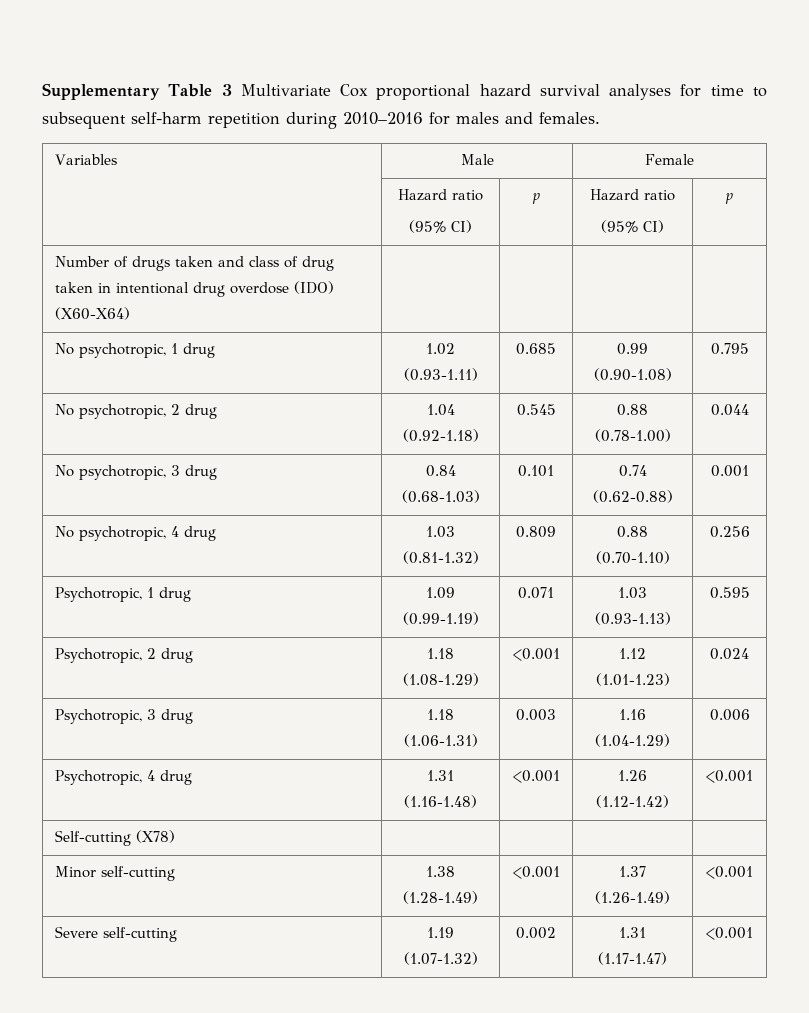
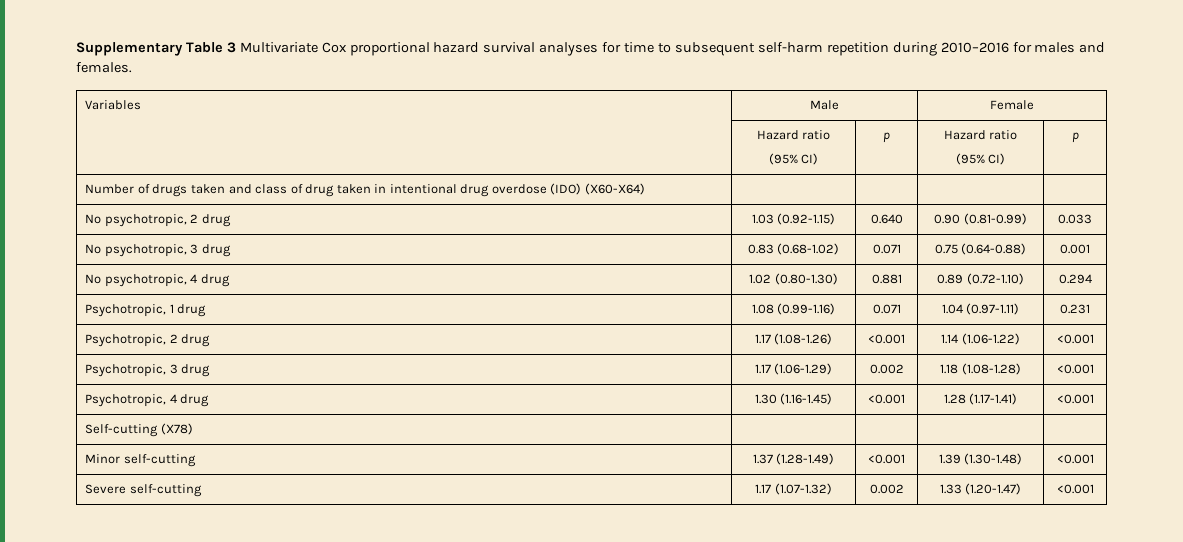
[170,343,215,358] [426,343,455,355] [403,368,478,381] [516,343,556,355] [617,343,648,355] [593,368,672,381] [710,343,749,355] [54,404,217,419] [426,404,455,416] [402,429,479,442] [516,404,556,416] [617,404,648,416] [594,429,671,442] [710,404,749,416] 1 drug | 1.02 (0.93-1.11) | 0.685 | 0.99 (0.90-1.08) | 0.795 // No psychotropic, 2 drug | 1.04 (0.92-1.18) | 0.545 | 0.88 (0.78-1.00) | 0.044 -> [190,214,231,227] [751,213,836,225] [870,214,903,224] [934,213,1027,225] [1058,214,1092,224] 2 drug | 1.03 (0.92-1.15) | 0.640 | 0.90 (0.81-0.99) | 0.033
[425,465,456,477] [401,490,480,503] [518,465,554,477] [618,465,647,477] [592,490,673,503] 0.84 (0.68-1.03) | 0.101 | 0.74 (0.62-0.88) -> [747,243,840,255] [872,244,901,254] [934,243,1027,255] 0.83 (0.68-1.02) | 0.071 | 0.75 (0.64-0.88)
[426,526,455,538] [402,551,479,564] [516,526,556,538] [617,526,648,538] [595,551,670,564] [709,526,750,538] 1.03 (0.81-1.32) | 0.809 | 0.88 (0.70-1.10) | 0.256 -> [749,273,838,285] [871,274,902,284] [937,273,1024,285] [1058,274,1092,284] 1.02 (0.80-1.30) | 0.881 | 0.89 (0.72-1.10) | 0.294
[426,587,455,599] [402,612,479,625] [518,587,554,599] [618,587,647,599] [594,612,671,625] [709,587,750,599] 1.09 (0.99-1.19) | 0.071 | 1.03 (0.93-1.13) | 0.595 -> [751,303,836,315] [872,304,901,314] [941,303,1020,315] [1060,304,1090,314] 1.08 (0.99-1.16) | 0.071 | 1.04 (0.97-1.11) | 0.231
[427,648,454,659] [402,673,479,686] [512,648,560,661] [619,648,646,659] [595,673,670,686] [710,648,749,660] 1.18 (1.08-1.29) | <0.001 | 1.12 (1.01-1.23) | 0.024 -> [754,333,833,345] [868,334,905,344] [941,333,1020,345] [1056,334,1094,344] 1.17 (1.08-1.26) | <0.001 | 1.14 (1.06-1.22) | <0.001
[427,709,454,720] [403,734,478,747] [516,709,556,721] [619,709,646,720] [595,734,670,747] [709,709,750,721] 1.18 (1.06-1.31) | 0.003 | 1.16 (1.04-1.29) | 0.006 -> [754,363,833,375] [869,364,904,374] [940,363,1021,375] [1056,364,1094,374] 1.17 (1.06-1.29) | 0.002 | 1.18 (1.08-1.28) | <0.001
[427,770,454,781] [404,795,477,808] [512,770,560,783] [618,770,647,781] [596,795,669,808] 1.31 (1.16-1.48) | <0.001 | 1.26 (1.12-1.42) -> [754,393,833,405] [868,394,905,404] [943,393,1018,405] 1.30 (1.16-1.45) | <0.001 | 1.28 (1.17-1.41)
[426,866,455,877] 1.38 -> [752,454,773,464] 1.37
[619,866,646,877] [595,891,670,904] 1.37 (1.26-1.49) -> [938,453,1023,465] 1.39 (1.30-1.48)
[427,927,454,938] 1.19 -> [755,484,772,494] 1.17
[619,927,646,938] [598,952,667,965] 1.31 (1.17-1.47) -> [939,483,1022,495] 1.33 (1.20-1.47)

